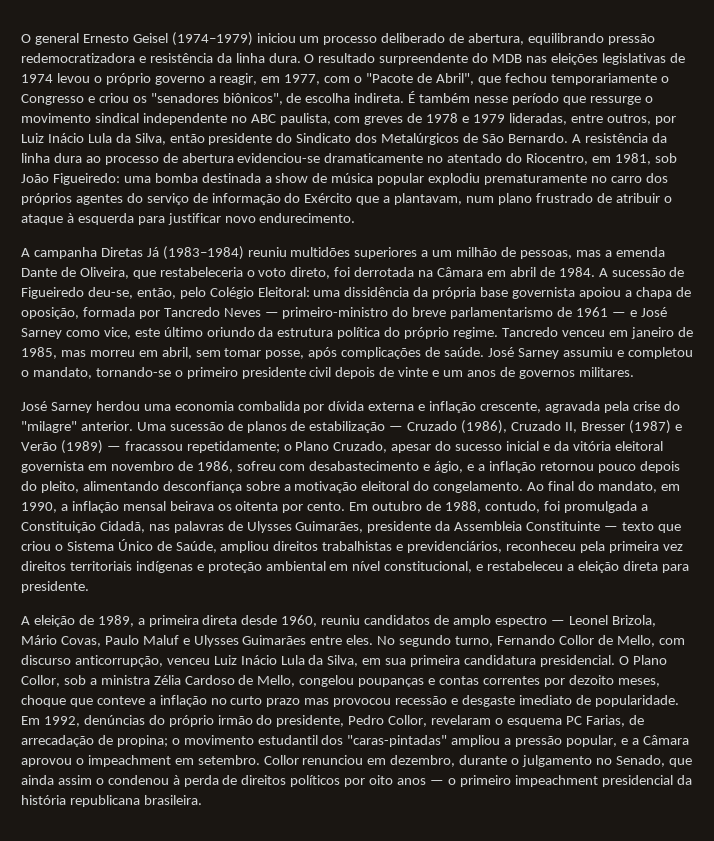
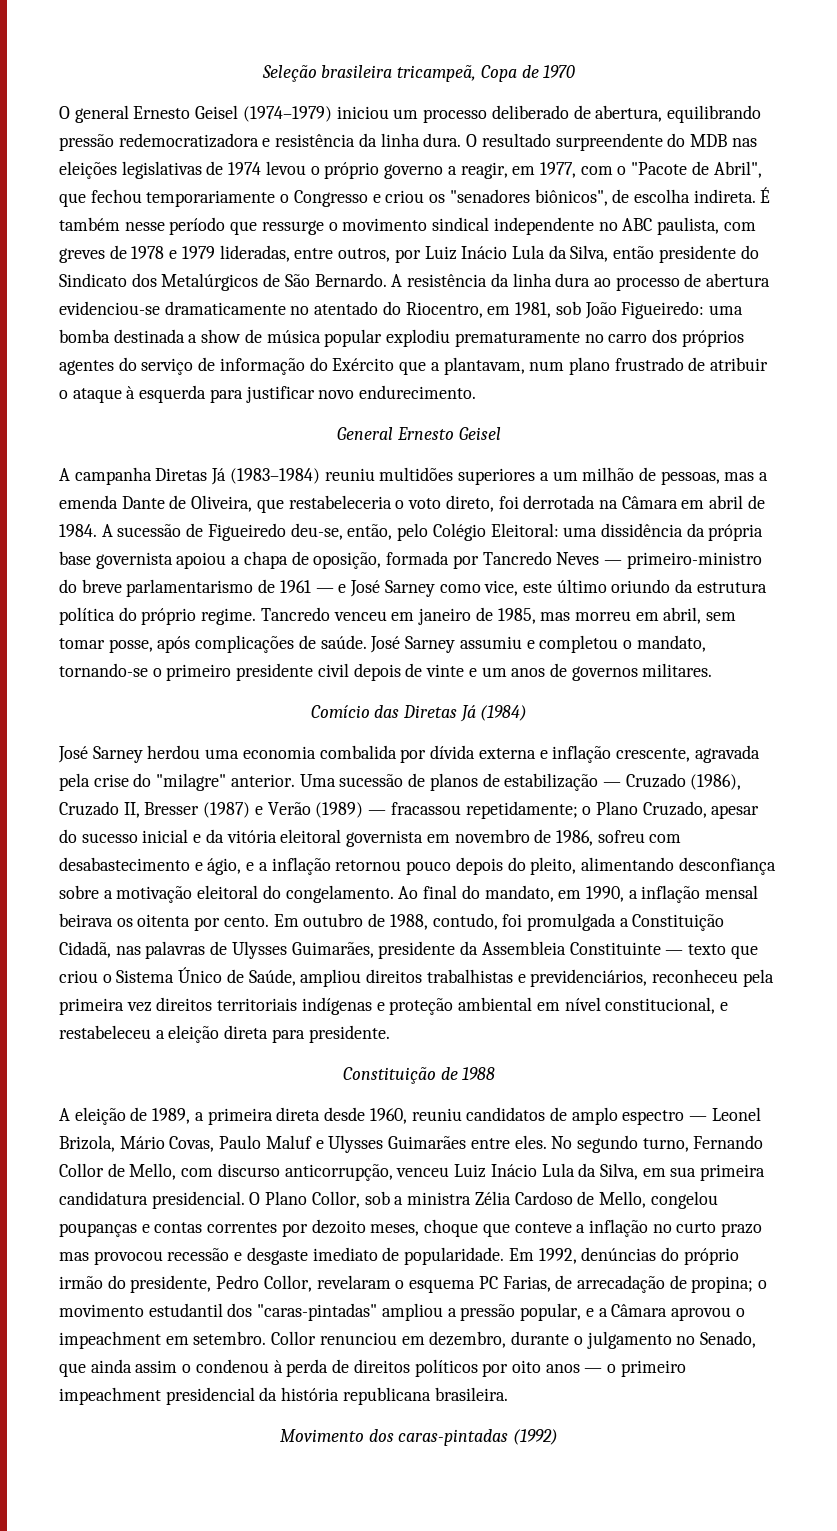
(21, 38) none -> [261,64,576,82] Seleção brasileira tricampeã, Copa de 1970 //
(356, 218) none -> [337,427,501,440] // General Ernesto Geisel
(634, 372) none -> [310,705,528,722] // Comício das Diretas Já (1984)
(89, 587) none -> [342,1066,496,1084] // Constituição de 1988
(202, 800) none -> [279,1429,559,1446] // Movimento dos caras-pintadas (1992)

